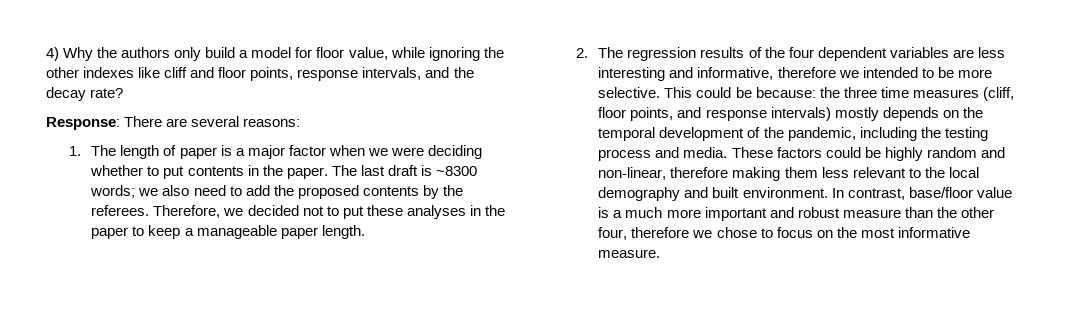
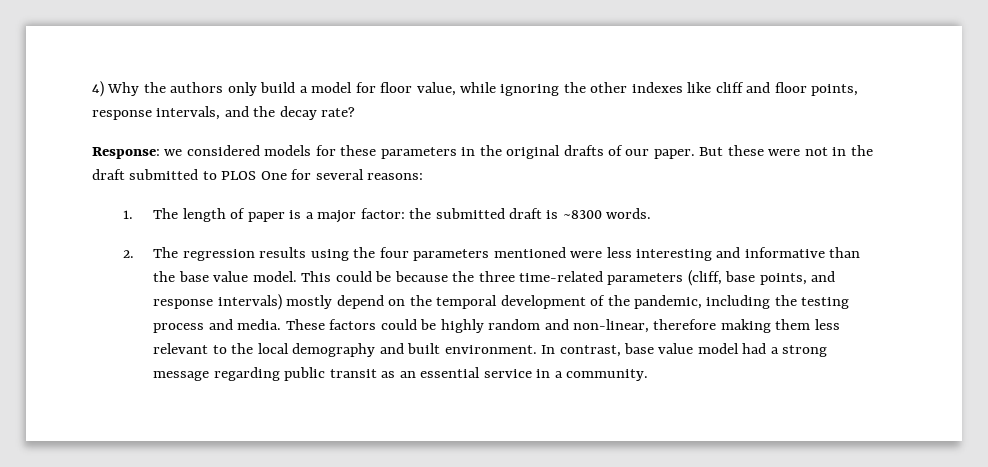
[124,116,188,127] There are -> [164,145,873,159] [92,169,312,180] we considered models for these parameters in the original drafts of our paper. But these were not in the draft submitted to PLOS One for
[288,145,482,159] [90,165,477,179] [90,185,463,199] [91,205,505,219] [91,225,365,239] factor when we were deciding whether to put contents in the paper. The last draft is ~8300 words; we also need to add the proposed contents by the referees. Therefore, we decided not to put these analyses in the paper to keep a manageable paper length. -> [360,208,652,219] factor: the submitted draft is ~8300 words.
[748,47,762,58] of -> [310,249,349,261] using
[817,47,1005,61] [598,67,992,81] [598,87,661,98] dependent variables are less interesting and informative, therefore we intended to be more selective. -> [413,247,861,261] [153,271,297,282] parameters mentioned were less interesting and informative than the base value model.
[755,87,816,98] because: -> [394,271,448,282] because
[880,87,1014,101] [598,107,627,118] time measures (cliff, floor -> [518,270,756,286] time-related parameters (cliff, base
[882,107,939,121] depends -> [336,295,384,309] depend
[908,187,1012,198] [598,207,994,221] [598,227,970,240] [598,249,661,258] base/floor value is a much more important and robust measure than the other four, therefore we chose to focus on the most informative measure. -> [623,343,828,357] [153,367,648,381] base value model had a strong message regarding public transit as an essential service in a community.

